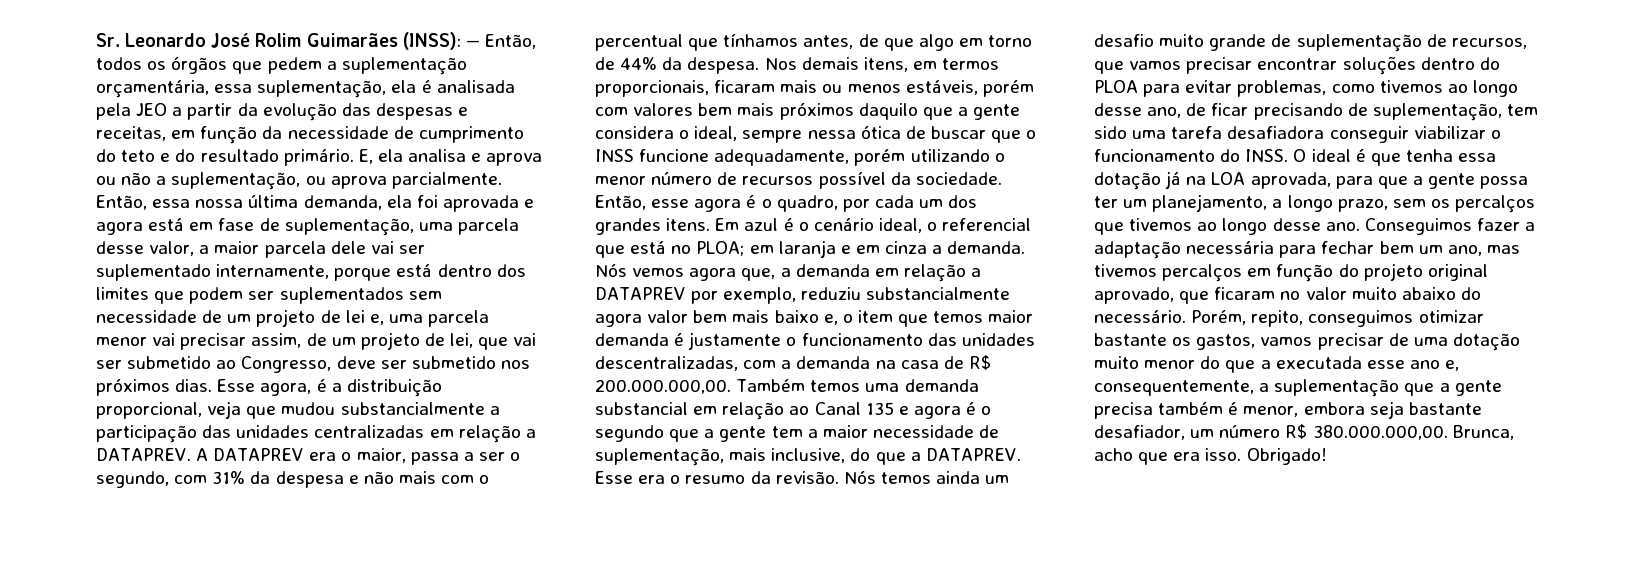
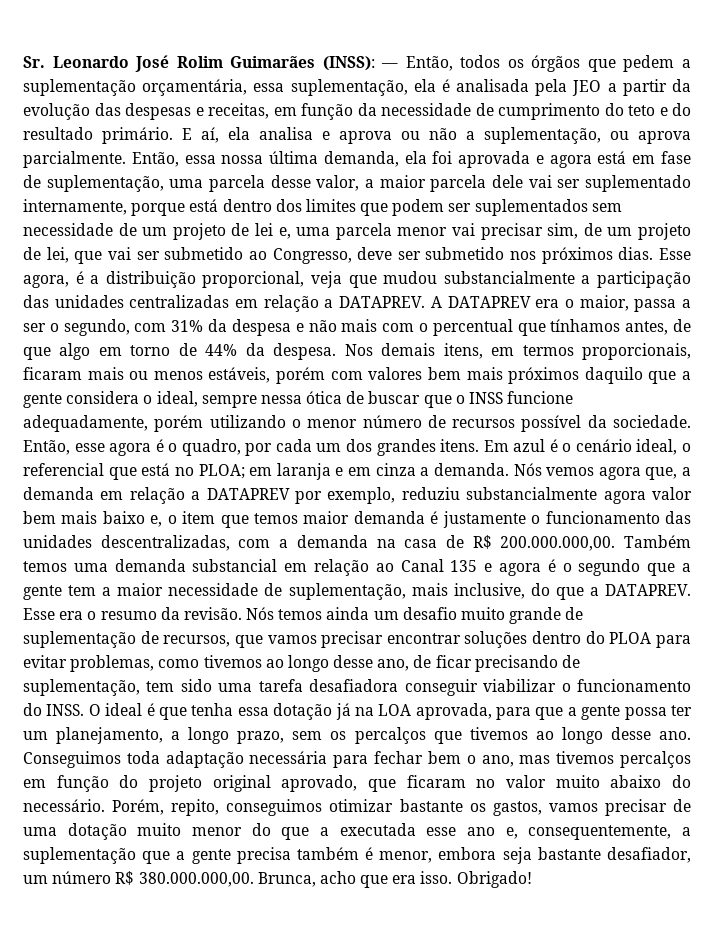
[358,149,373,164] E, -> [182,127,219,143] E aí,
[251,333,302,348] assim, -> [547,223,579,239] sim,
[1476,218,1536,231] fazer a -> [126,751,160,764] toda
[1418,245,1443,254] um -> [466,755,476,764] o

